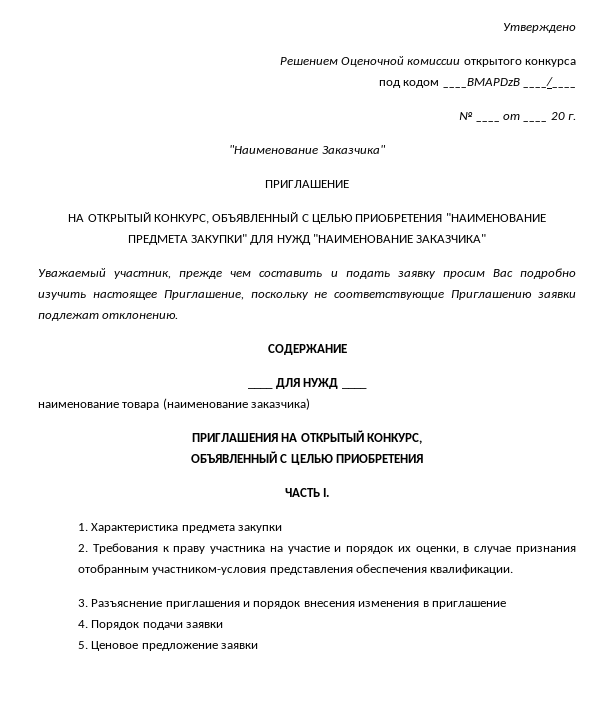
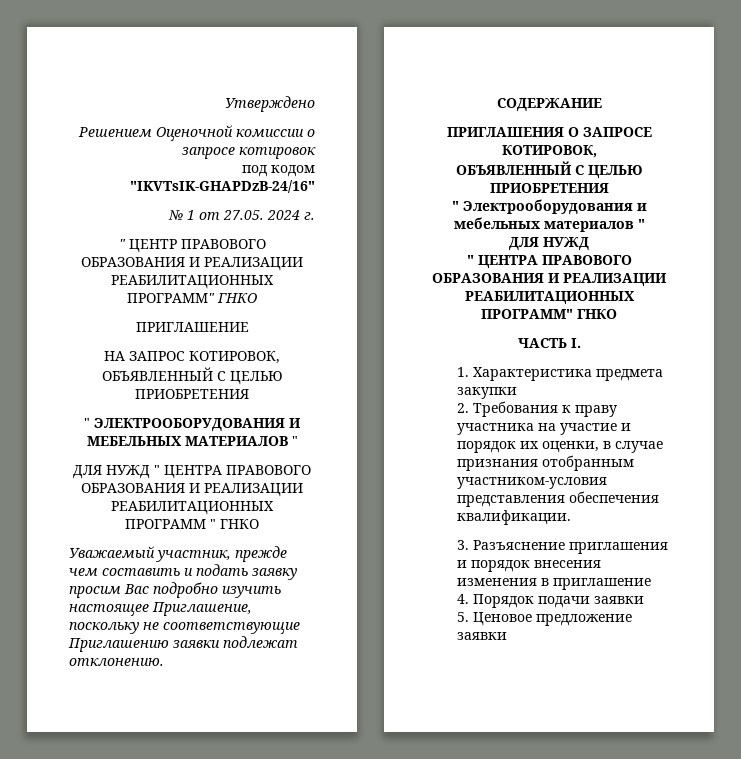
[463,59,576,67] открытого конкурса -> [307,129,315,137] [182,147,316,159] о запросе котировок
[442,77,576,88] ____BMAPDzB ____/____ -> [130,180,315,193] "IKVTsIK-GHAPDzB-24/16"
[475,120,500,122] [502,114,520,120] [523,120,548,122] [550,112,576,120] [229,145,386,154] ____ от ____ 20 г. // "Наименование Заказчика" -> [187,210,315,220] [118,239,266,253] [81,257,303,271] [111,275,274,289] [127,293,257,303] 1 от 27.05. 2024 г. // " ЦЕНТР ПРАВОВОГО ОБРАЗОВАНИЯ И РЕАЛИЗАЦИИ РЕАБИЛИТАЦИОННЫХ ПРОГРАММ" ГНКО
[87,212,546,224] [127,234,487,245] ОТКРЫТЫЙ КОНКУРС, ОБЪЯВЛЕННЫЙ С ЦЕЛЬЮ ПРИОБРЕТЕНИЯ "НАИМЕНОВАНИЕ ПРЕДМЕТА ЗАКУПКИ" ДЛЯ НУЖД "НАИМЕНОВАНИЕ ЗАКАЗЧИКА" -> [129,351,280,364] [101,367,283,385] [135,389,249,399] [84,418,301,432] [86,436,298,446] [73,465,311,479] [81,483,303,497] [111,501,274,515] [125,519,259,529] ЗАПРОС КОТИРОВОК, ОБЪЯВЛЕННЫЙ С ЦЕЛЬЮ ПРИОБРЕТЕНИЯ // " ЭЛЕКТРООБОРУДОВАНИЯ И МЕБЕЛЬНЫХ МАТЕРИАЛОВ " // ДЛЯ НУЖД " ЦЕНТРА ПРАВОВОГО ОБРАЗОВАНИЯ И РЕАЛИЗАЦИИ РЕАБИЛИТАЦИОННЫХ ПРОГРАММ " ГНКО
[248,378,367,389] [38,398,311,410] [191,430,423,444] [190,451,424,465] ____ ДЛЯ НУЖД ____ // наименование товара (наименование заказчика) // ПРИГЛАШЕНИЯ НА ОТКРЫТЫЙ КОНКУРС, // ОБЪЯВЛЕННЫЙ С ЦЕЛЬЮ ПРИОБРЕТЕНИЯ -> [446,127,652,137] [501,145,597,158] [455,161,643,179] [489,183,609,193] [451,199,647,215] [453,217,645,232] [509,237,589,251] [466,255,632,269] [432,273,667,287] [464,291,635,305] [481,309,617,319] ПРИГЛАШЕНИЯ О ЗАПРОСЕ КОТИРОВОК, // ОБЪЯВЛЕННЫЙ С ЦЕЛЬЮ ПРИОБРЕТЕНИЯ // " Электрооборудования и мебельных материалов " // ДЛЯ НУЖД // " ЦЕНТРA ПРАВОВОГО ОБРАЗОВАНИЯ И РЕАЛИЗАЦИИ РЕАБИЛИТАЦИОННЫХ ПРОГРАММ" ГНКО

